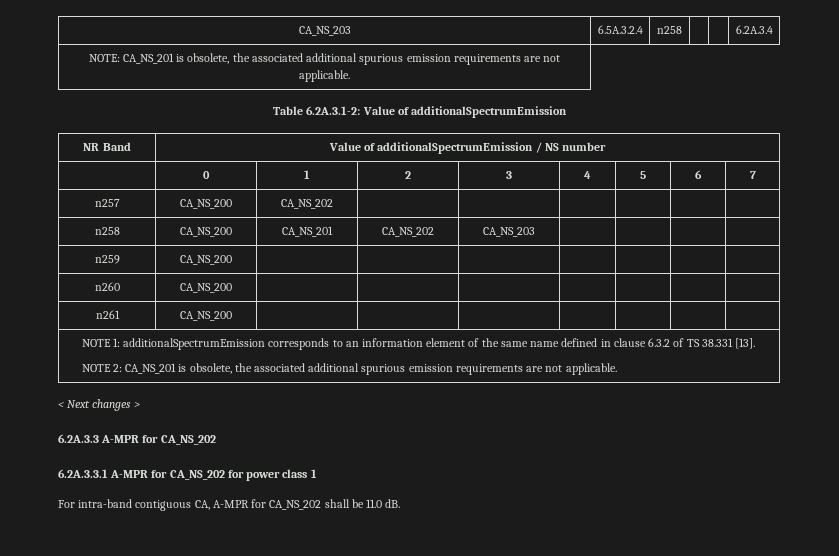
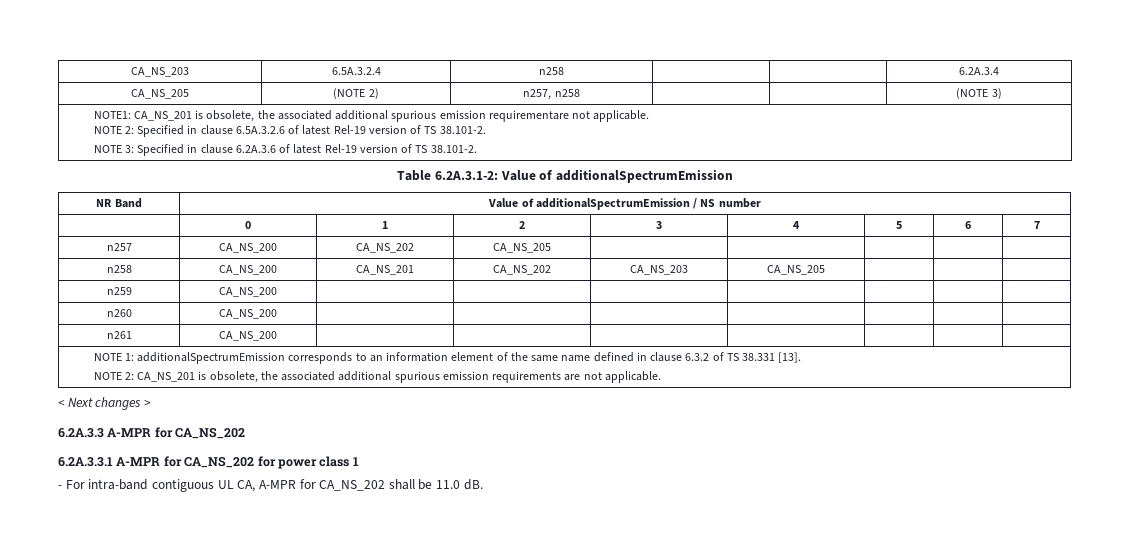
[88,53,561,65] [299,70,350,82] NOTE: CA_NS_201 is obsolete, the associated additional spurious emission requirements are not applicable. -> [131,89,189,99] [333,88,379,99] [523,89,580,100] [956,88,1002,99] [93,110,650,122] [93,125,486,137] [93,144,477,156] CA_NS_205 | (NOTE 2) | n257, n258 | | | (NOTE 3) // NOTE1: CA_NS_201 is obsolete, the associated additional spurious emission requirementare not applicable. // NOTE 2: Specified in clause 6.5A.3.2.6 of latest Rel-19 version of TS 38.101-2. // NOTE 3: Specified in clause 6.2A.3.6 of latest Rel-19 version of TS 38.101-2.
(333, 204) none -> [492,243,551,253] CA_NS_205
(535, 232) none -> [767,265,825,275] CA_NS_205
(317, 473) none -> [58,485,62,489] -
(192, 505) none -> [217,480,234,489] UL

